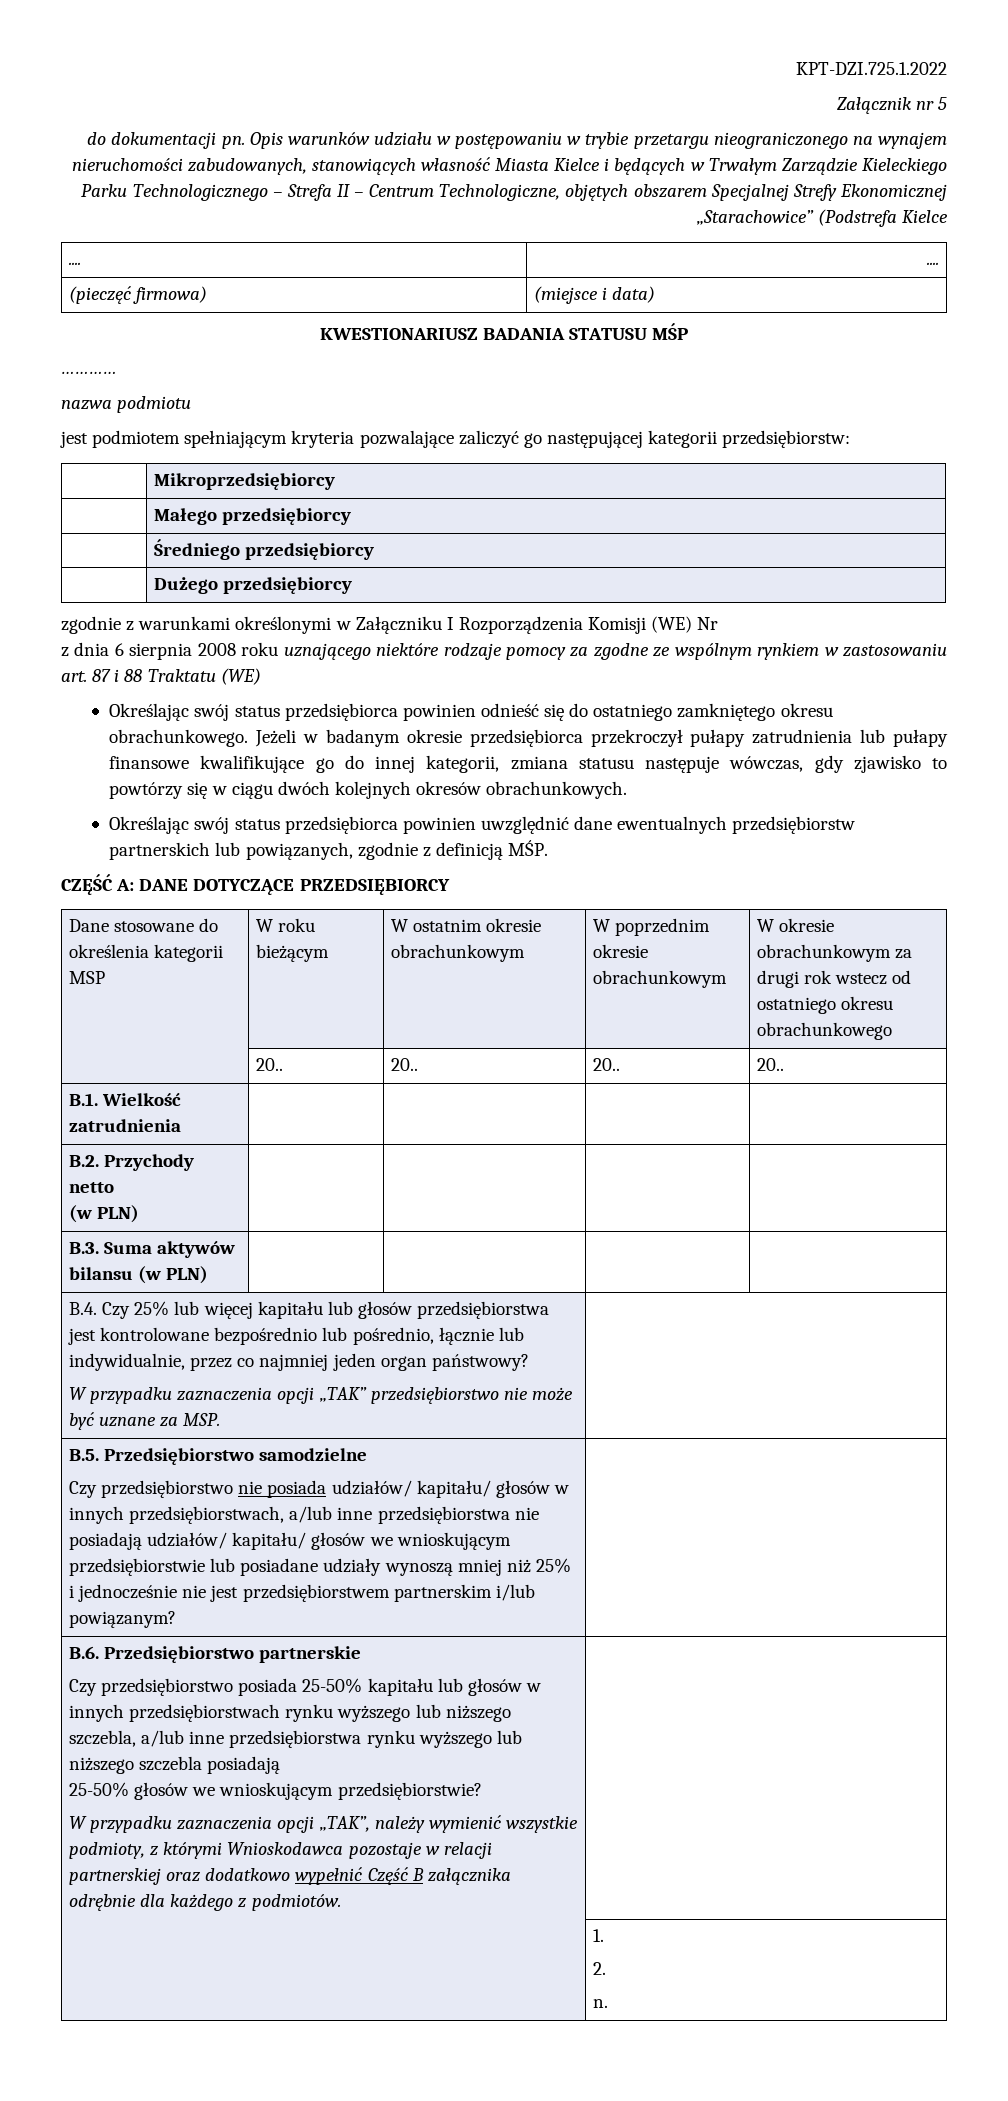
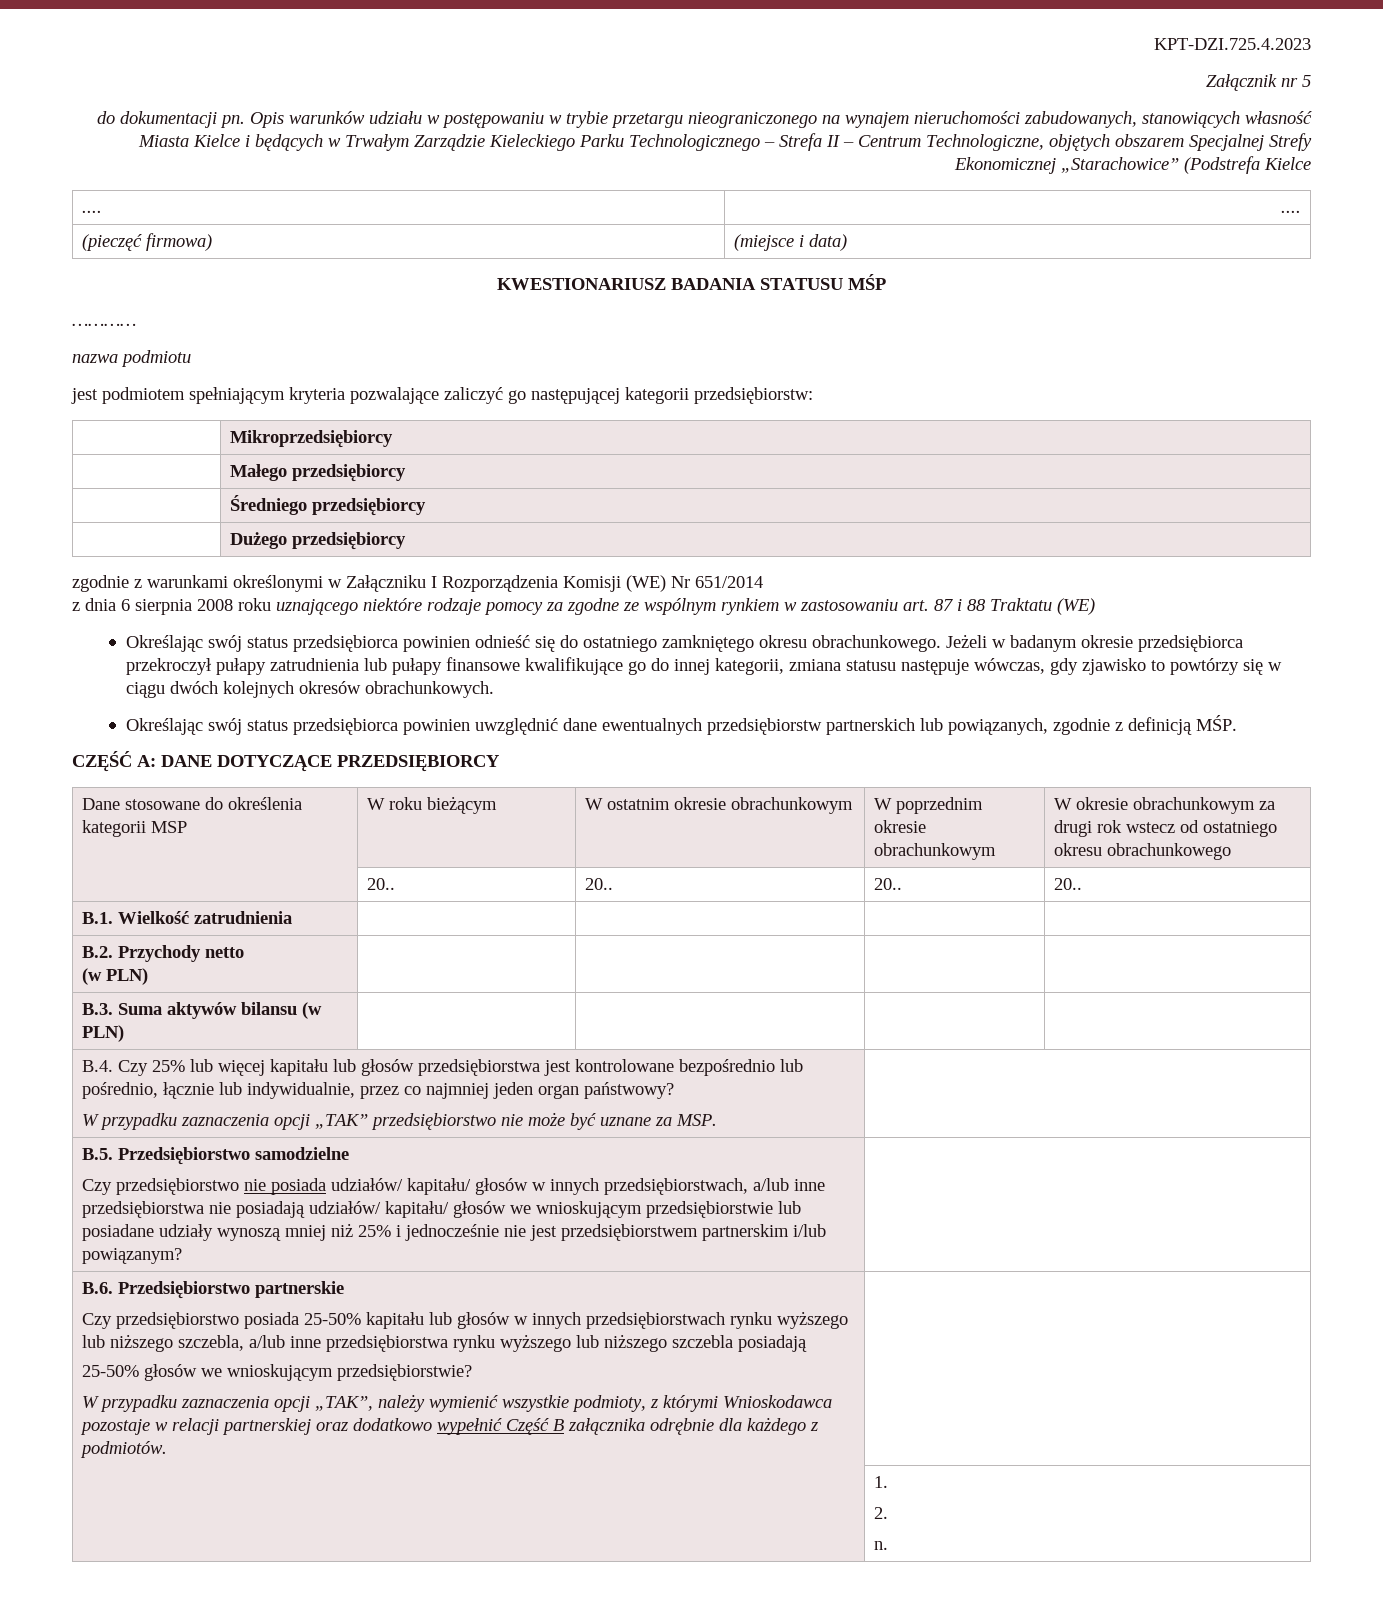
[796,62,947,75] KPT-DZI.725.1.2022 -> [1154,38,1311,50] KPT-DZI.725.4.2023
(719, 623) none -> [695,576,763,588] 651/2014

